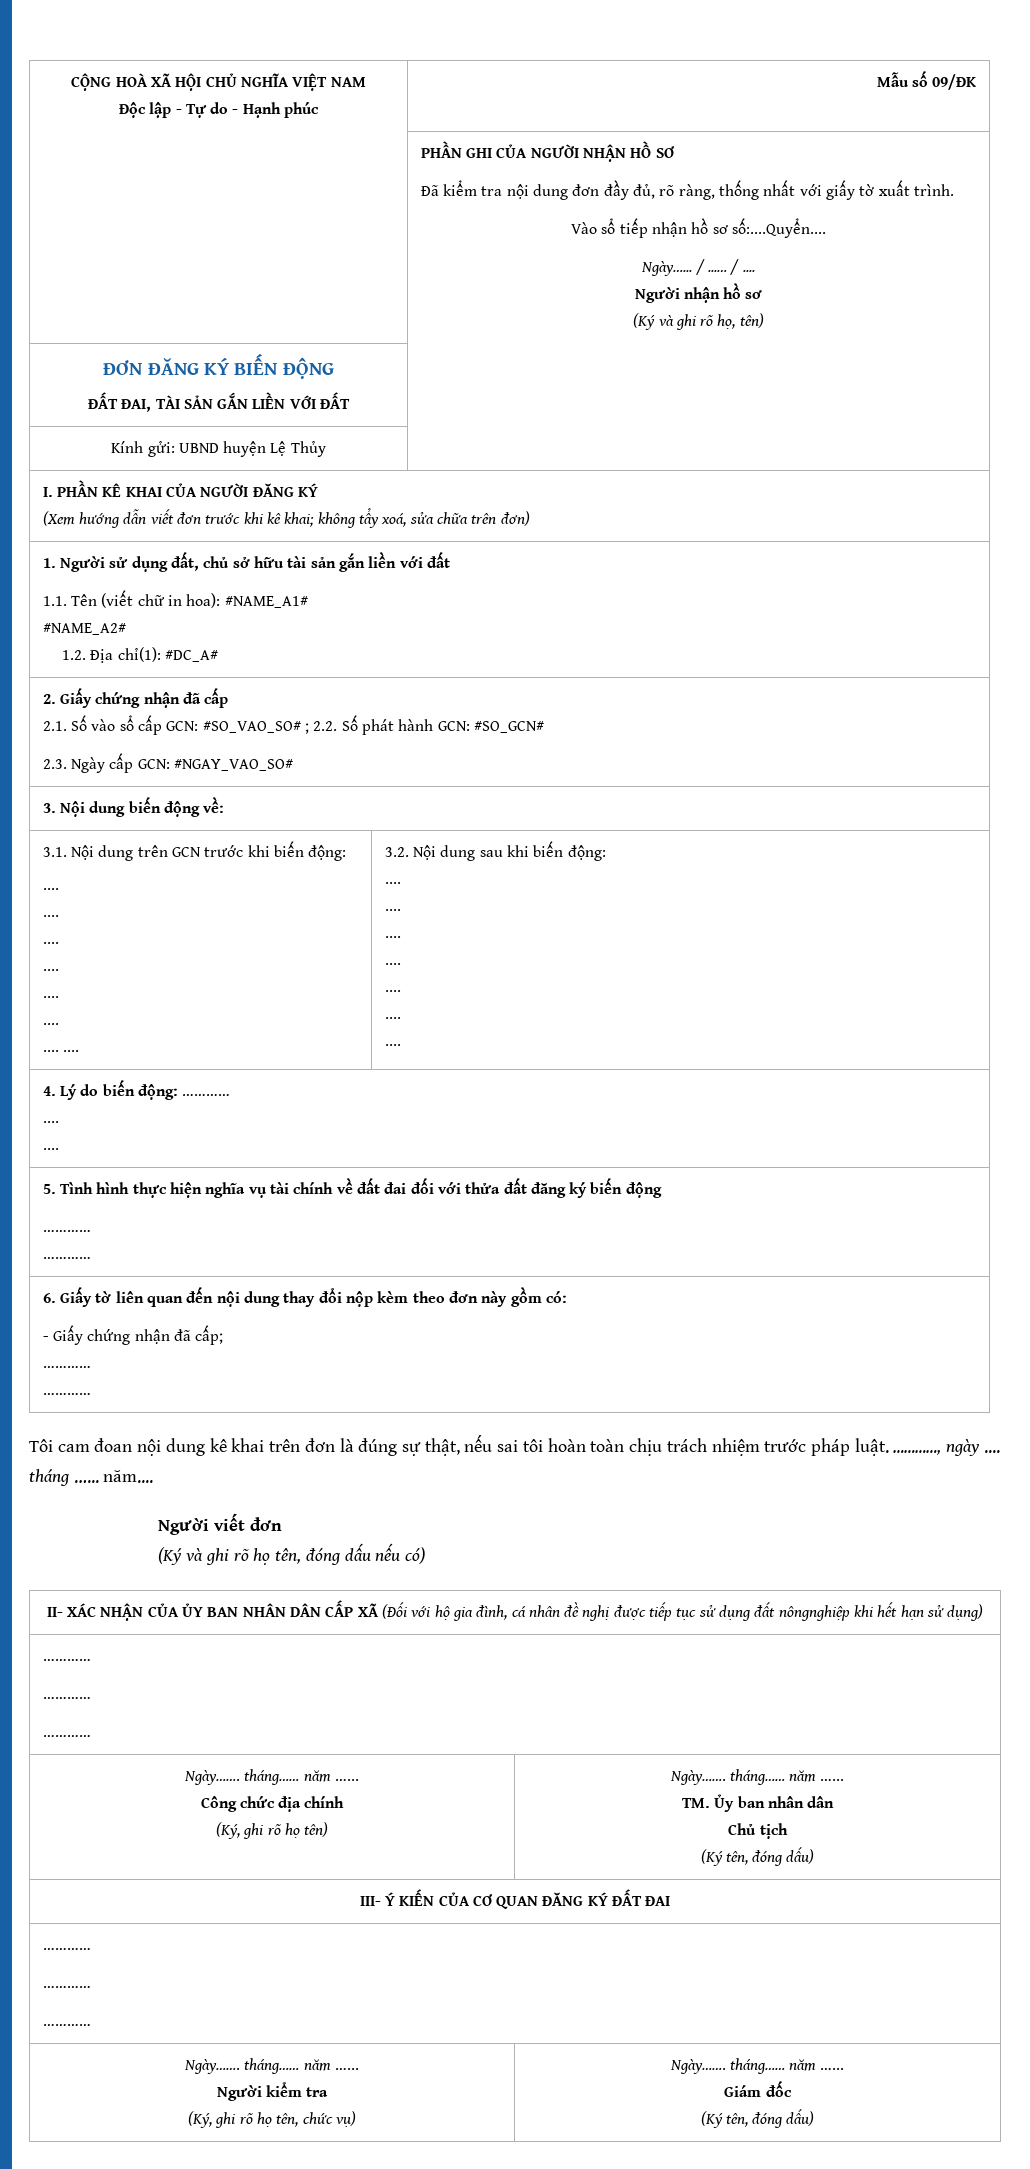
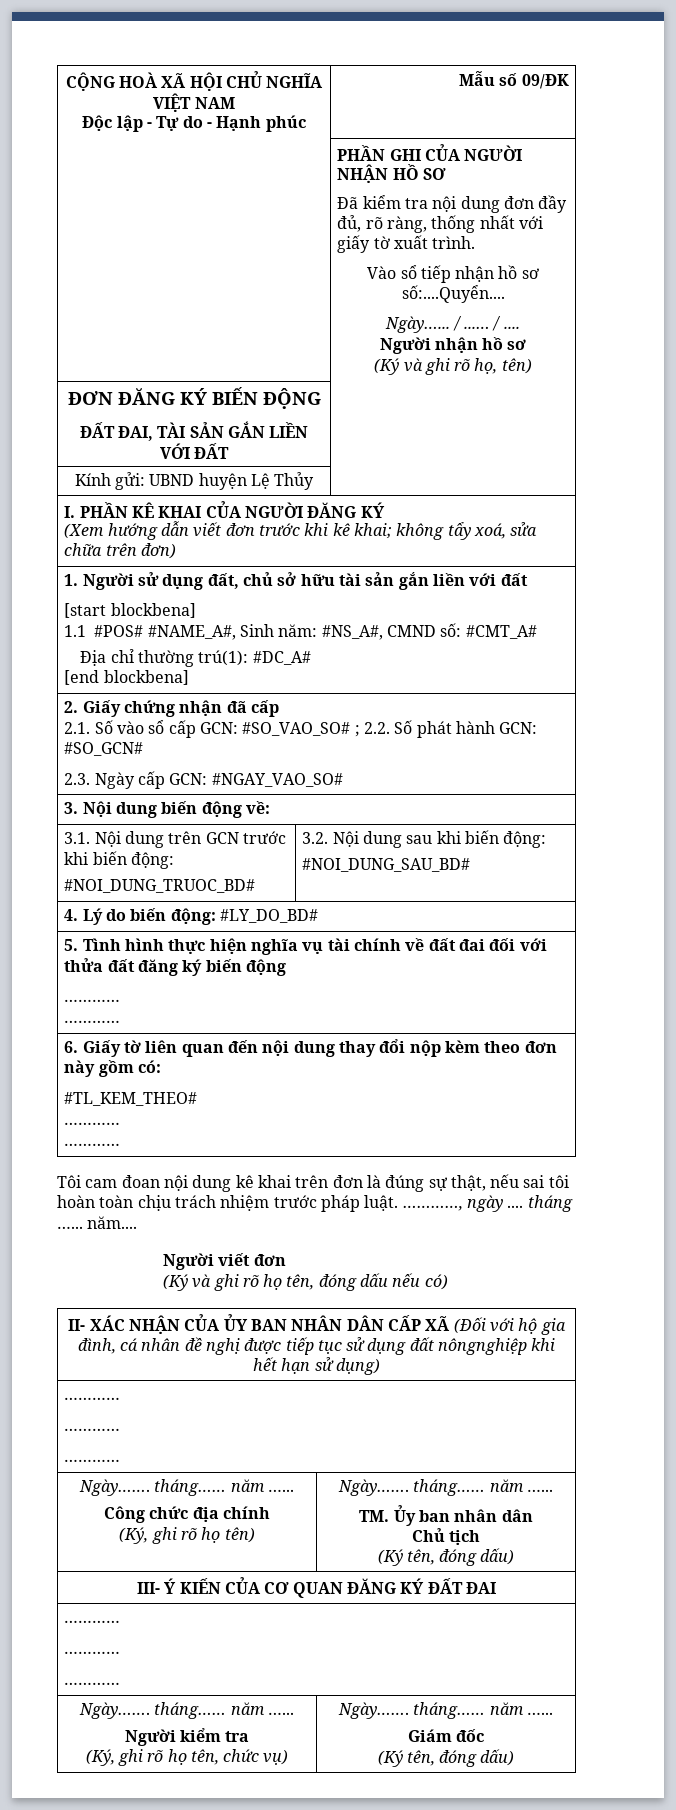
[42,590,308,608] [42,623,126,635] [62,647,161,663] 1.1. Tên (viết chữ in hoa): #NAME_A1# // #NAME_A2# // 1.2. Địa chỉ(1): -> [64,603,196,618] [64,623,537,640] [80,649,249,667] [start blockbena] // 1.1 #POS# #NAME_A#, Sinh năm: #NS_A#, CMND số: #CMT_A# // Địa chỉ thường trú(1):
(219, 656) none -> [64,670,189,685] // [end blockbena]
[42,888,59,890] [42,915,59,917] [42,942,59,944] [42,969,59,971] [42,996,59,998] [42,1023,59,1025] [42,1050,80,1052] .... // .... // .... // .... // .... // .... // .... .... -> [64,879,256,893] #NOI_DUNG_TRUOC_BD#
[384,882,401,884] [384,909,401,911] [384,936,401,938] [384,963,401,965] [384,990,401,992] [384,1017,401,1019] [384,1044,401,1046] .... // .... // .... // .... // .... // .... // .... -> [302,858,471,872] #NOI_DUNG_SAU_BD#
[182,1094,231,1096] [42,1121,59,1123] [42,1148,59,1150] ………… // .... // .... -> [219,909,318,923] #LY_DO_BD#
[42,1325,224,1345] - Giấy chứng nhận đã cấp; -> [64,1092,198,1106] #TL_KEM_THEO#

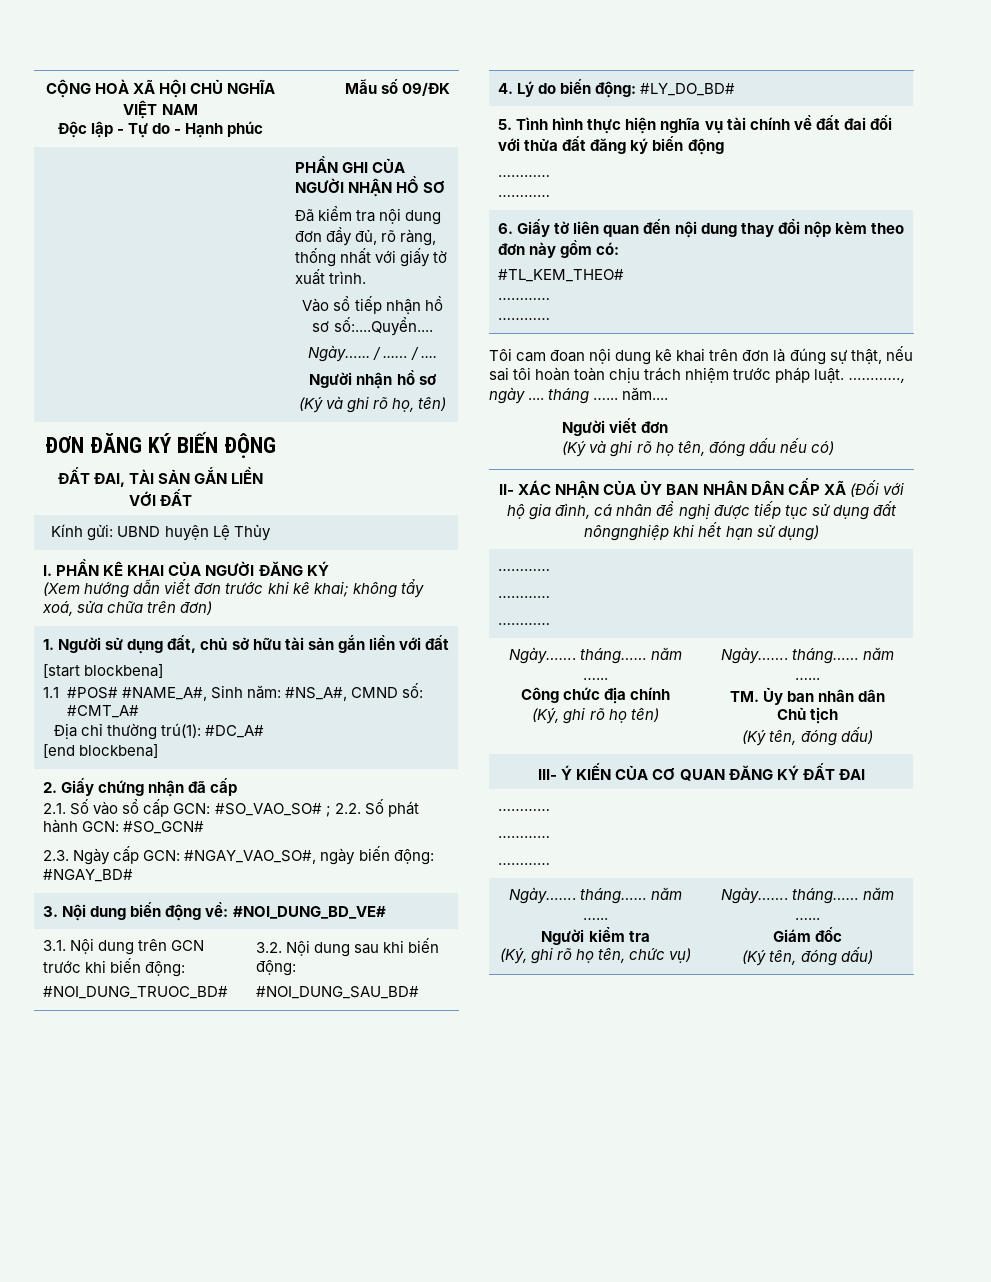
[211,773,343,787] #NGAY_VAO_SO# -> [184,846,434,865] [43,869,134,882] #NGAY_VAO_SO#, ngày biến động: #NGAY_BD#
(270, 807) none -> [232,906,386,919] #NOI_DUNG_BD_VE#

